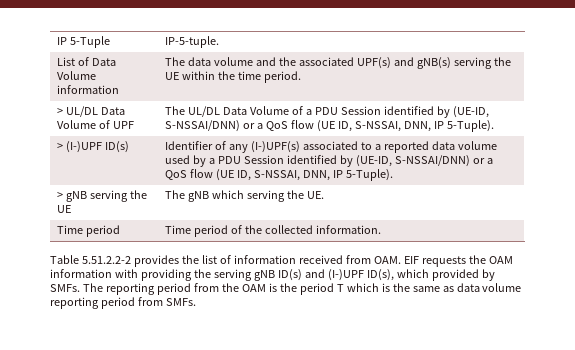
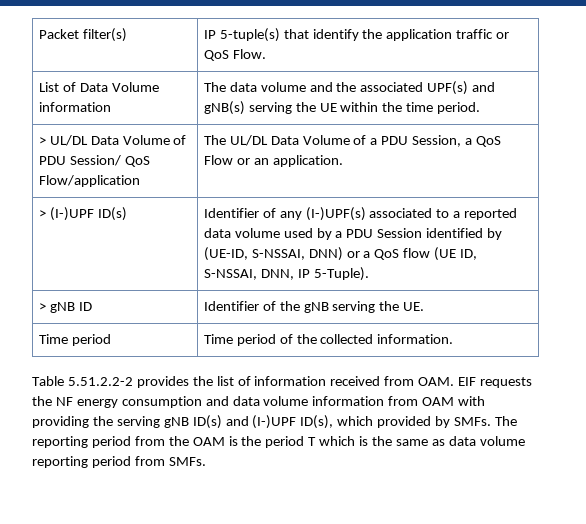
[57,36,111,48] [165,36,220,48] IP 5-Tuple | IP-5-tuple. -> [38,28,127,42] [203,28,510,42] [203,49,266,61] Packet filter(s) | IP 5-tuple(s) that identify the application traffic or QoS Flow.
[113,121,135,129] UPF -> [38,155,150,167] [38,175,140,187] PDU Session/ QoS Flow/application
[341,106,490,118] [165,120,495,132] Session identified by (UE-ID, S-NSSAI/DNN) or a QoS flow (UE ID, S-NSSAI, DNN, IP 5-Tuple). -> [412,135,502,147] [203,155,343,167] Session, a QoS Flow or an application.
[395,155,471,167] S-NSSAI/DNN) -> [251,247,343,261] S-NSSAI, DNN)
[90,190,148,202] [57,205,72,213] [165,190,245,202] serving the UE | The gNB which -> [78,302,92,311] [203,301,329,313] ID | Identifier of the gNB
[488,256,513,264] [50,269,112,278] OAM information -> [55,396,455,408] NF energy consumption and data volume information from OAM

